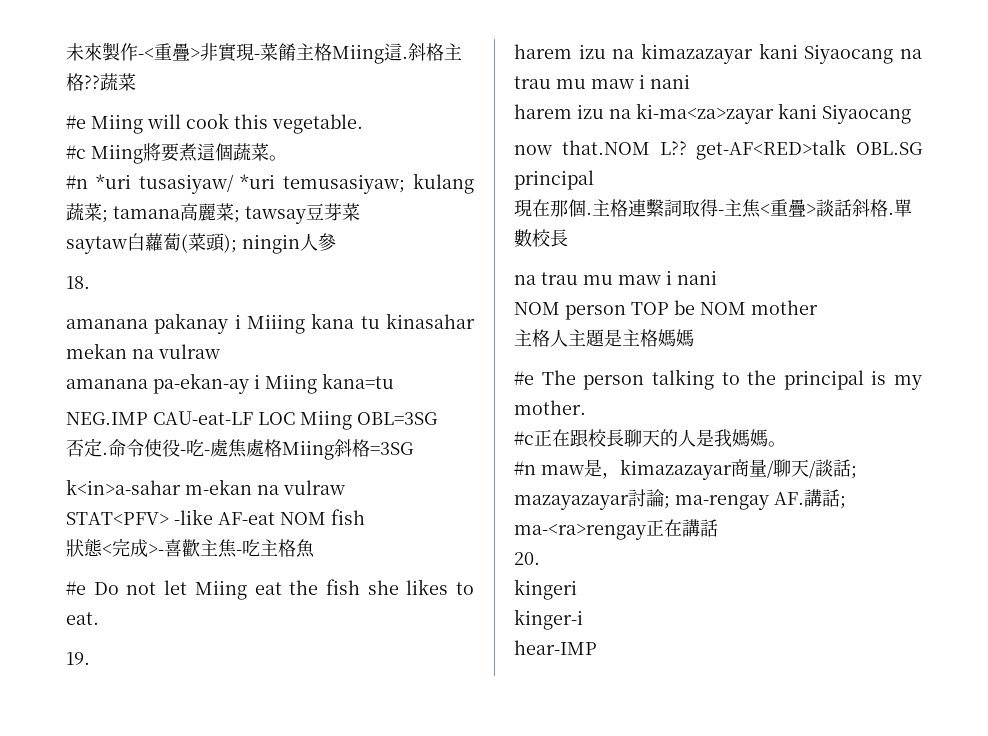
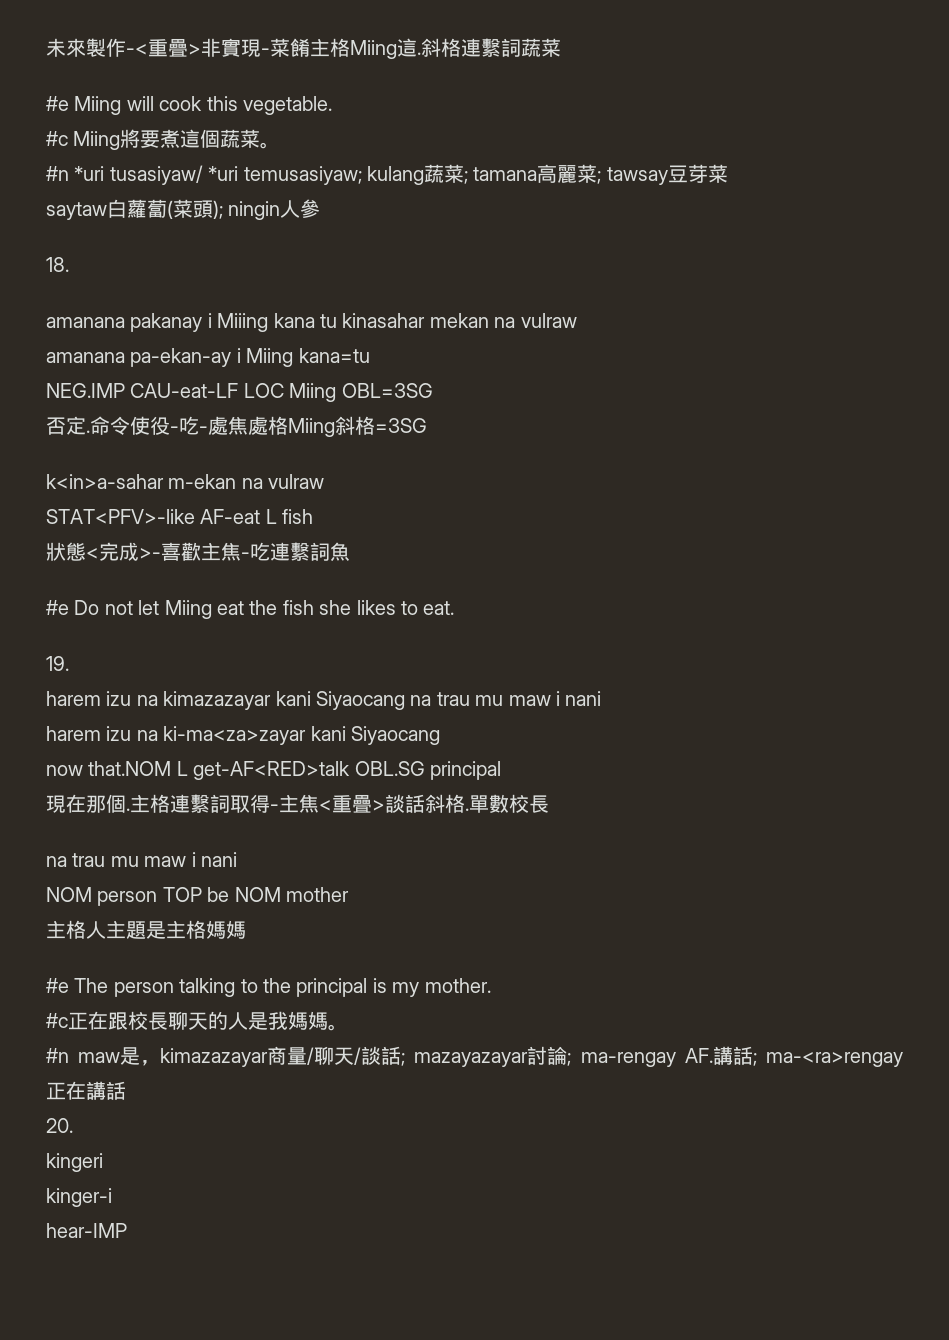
[444,43,462,60] [66,73,100,91] 主格?? -> [461,38,521,57] 連繫詞
[66,509,326,525] STAT<PFV> -like AF-eat NOM -> [46,509,277,524] STAT<PFV>-like AF-eat L
[260,539,296,557] 主格 -> [270,542,330,561] 連繫詞
[659,141,687,155] L?? -> [176,761,188,776] L

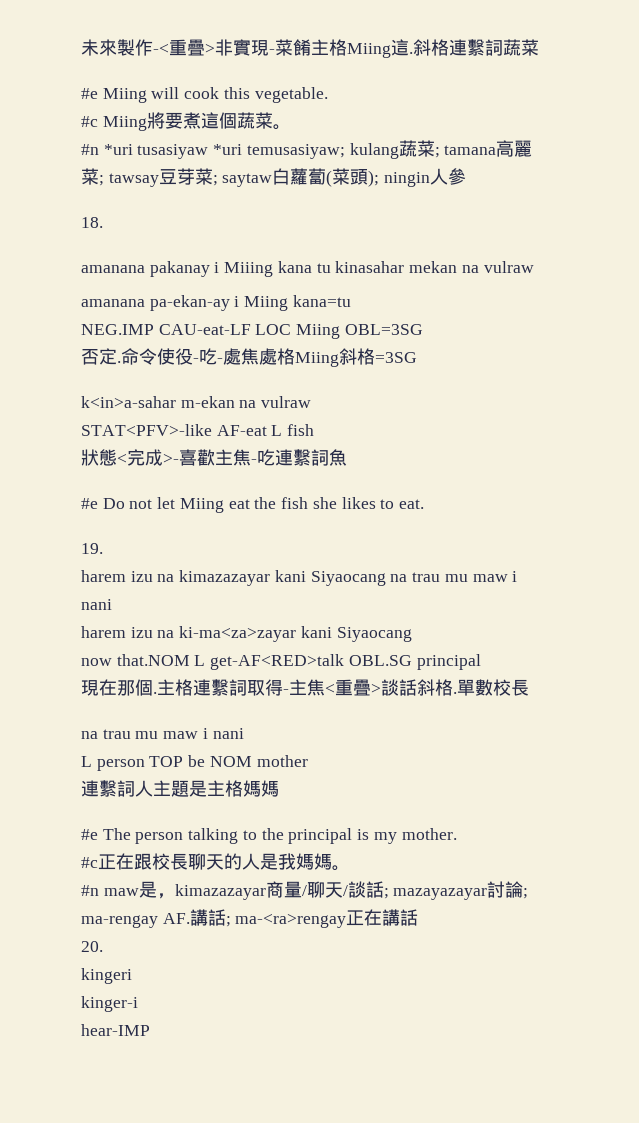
[109,165,203,185] tusasiyaw/ -> [137,144,209,159] tusasiyaw
(728, 173) // -> [212,175,218,186] ;
[46,887,92,902] NOM -> [81,756,92,767] L
[46,920,86,939] 主格 -> [81,780,135,797] 連繫詞

